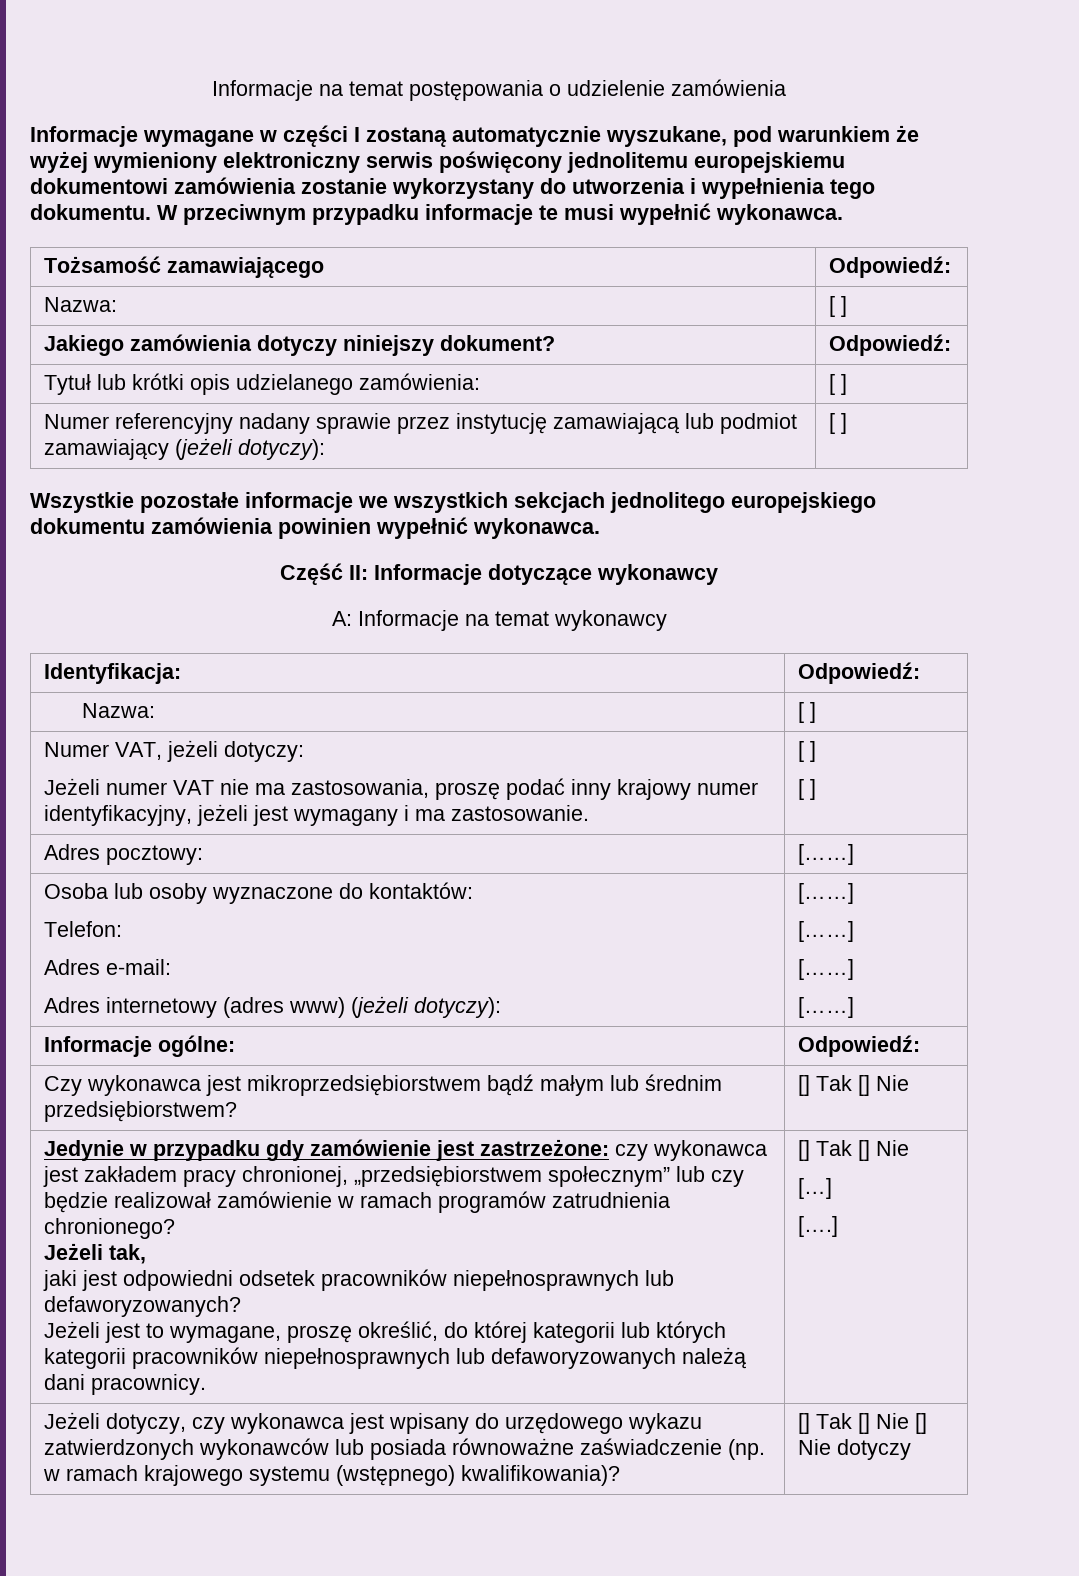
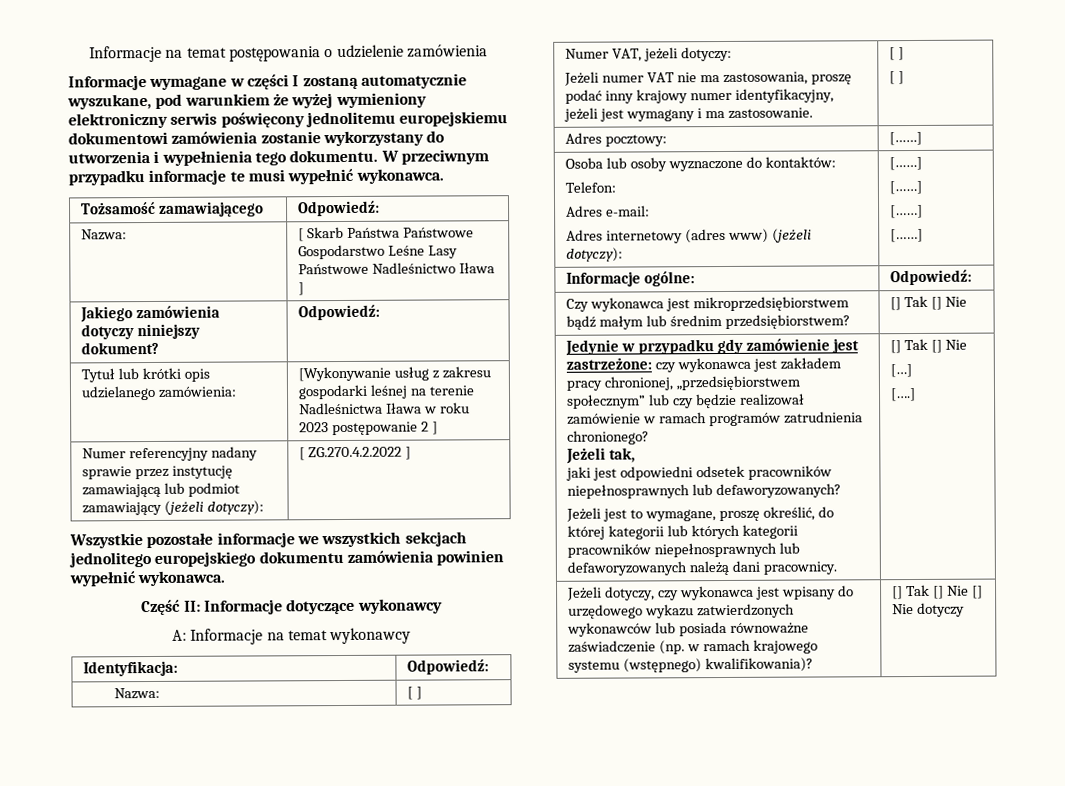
(836, 306) none -> [307,226,474,239] [298,244,459,260] [298,262,496,275] Skarb Państwa Państwowe Gospodarstwo Leśne Lasy Państwowe Nadleśnictwo Iława
[829,374,836,395] [ -> [298,366,491,382] [298,384,475,400] [299,402,470,415] [299,421,430,436] [Wykonywanie usług z zakresu gospodarki leśnej na terenie Nadleśnictwa Iława w roku 2023 postępowanie 2
(836, 423) none -> [308,446,403,458] ZG.270.4.2.2022

